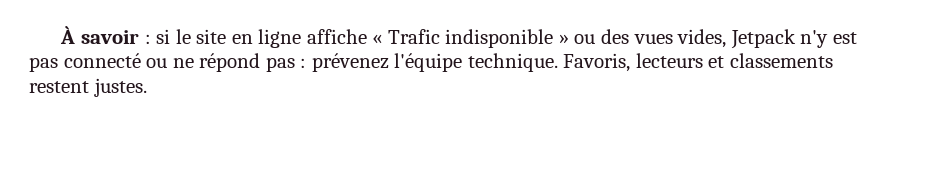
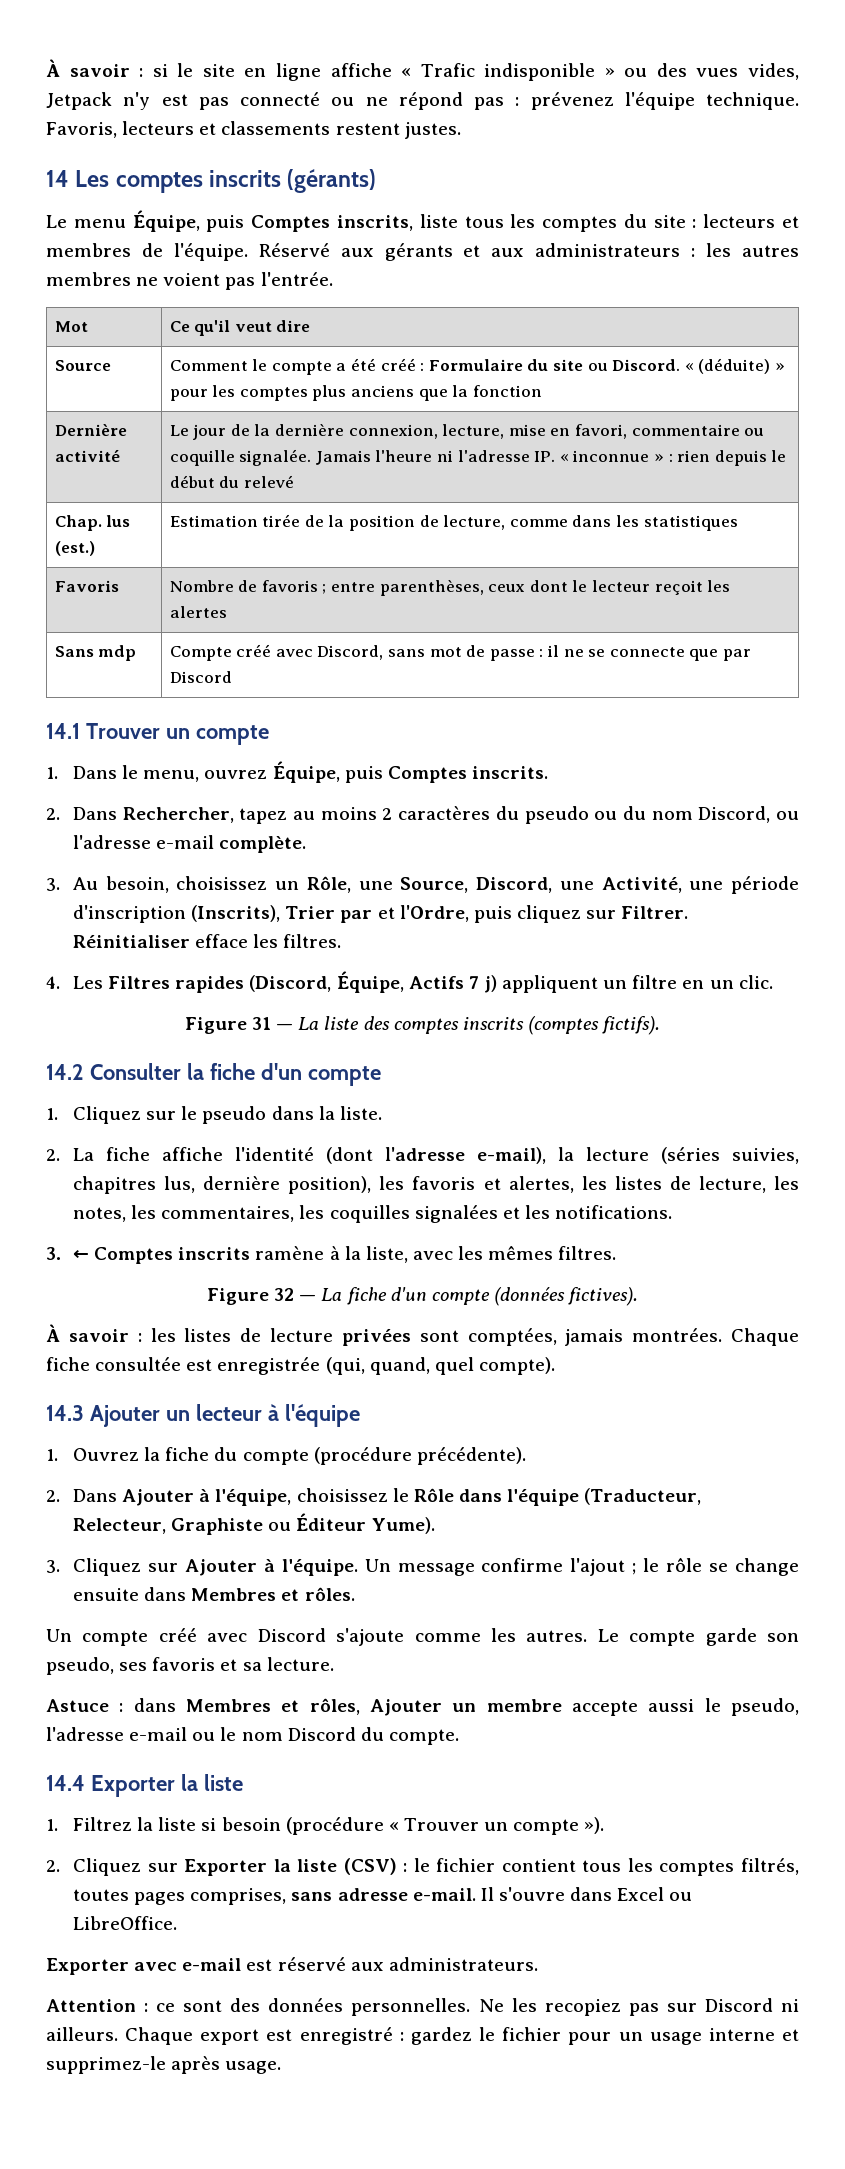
(147, 87) none -> [46,169,377,193] [46,210,800,232] [46,243,800,261] [46,272,333,290] [54,321,88,332] [169,320,311,336] [54,360,111,371] [169,358,785,375] [169,385,542,401] [54,424,127,436] [54,449,120,462] [169,423,765,440] [169,449,787,466] [169,475,294,488] [54,515,131,531] [54,541,95,556] [169,514,738,531] [54,580,119,592] [169,579,731,596] [169,606,227,618] [54,645,137,661] [169,644,751,661] [169,671,232,683] [46,723,269,745] [46,761,548,783] [46,806,800,824] [72,835,307,853] [46,876,800,894] [72,905,689,923] [72,934,342,948] [46,971,773,993] [184,1016,661,1035] [46,1063,381,1086] [46,1106,382,1124] [46,1147,799,1164] [72,1176,800,1194] [72,1205,673,1223] [46,1246,617,1264] [206,1287,639,1306] [46,1324,800,1346] [46,1357,555,1375] [46,1404,360,1427] [46,1447,526,1465] [46,1488,702,1506] [72,1513,435,1535] [46,1558,799,1576] [72,1587,355,1601] [46,1628,799,1646] [46,1657,334,1675] [46,1698,800,1716] [46,1727,459,1745] [46,1774,243,1797] [46,1817,605,1835] [46,1858,799,1876] [72,1887,693,1905] [72,1916,177,1930] [46,1957,538,1975] [46,1998,800,2016] [46,2027,800,2045] [46,2056,282,2074] // 14 Les comptes inscrits (gérants) // Le menu Équipe, puis Comptes inscrits, liste tous les comptes du site : lecteurs et membres de l'équipe. Réservé aux gérants et aux administrateurs : les autres membres ne voient pas l'entrée. // Mot | Ce qu'il veut dire // Source | Comment le compte a été créé : Formulaire du site ou Discord. « (déduite) » pour les comptes plus anciens que la fonction // Dernière activité | Le jour de la dernière connexion, lecture, mise en favori, commentaire ou coquille signalée. Jamais l'heure ni l'adresse IP. « inconnue » : rien depuis le début du relevé // Chap. lus (est.) | Estimation tirée de la position de lecture, comme dans les statistiques // Favoris | Nombre de favoris ; entre parenthèses, ceux dont le lecteur reçoit les alertes // Sans mdp | Compte créé avec Discord, sans mot de passe : il ne se connecte que par Discord // 14.1 Trouver un compte // 1. Dans le menu, ouvrez Équipe, puis Comptes inscrits. // 2. Dans Rechercher, tapez au moins 2 caractères du pseudo ou du nom Discord, ou l'adresse e-mail complète. // 3. Au besoin, choisissez un Rôle, une Source, Discord, une Activité, une période d'inscription (Inscrits), Trier par et l'Ordre, puis cliquez sur Filtrer. Réinitialiser efface les filtres. // 4. Les Filtres rapides (Discord, Équipe, Actifs 7 j) appliquent un filtre en un clic. // Figure 31 — La liste des comptes inscrits (comptes fictifs). // 14.2 Consulter la fiche d'un compte // 1. Cliquez sur le pseudo dans la liste. // 2. La fiche affiche l'identité (dont l'adresse e-mail), la lecture (séries suivies, chapitres lus, dernière position), les favoris et alertes, les listes de lecture, les notes, les commentaires, les coquilles signalées et les notifications. // 3. ← Comptes inscrits ramène à la liste, avec les mêmes filtres. // Figure 32 — La fiche d'un compte (données fictives). // À savoir : les listes de lecture privées sont comptées, jamais montrées. Chaque fiche consultée est enregistrée (qui, quand, quel compte). // 14.3 Ajouter un lecteur à l'équipe // 1. Ouvrez la fiche du compte (procédure précédente). // 2. Dans Ajouter à l'équipe, choisissez le Rôle dans l'équipe (Traducteur, Relecteur, Graphiste ou Éditeur Yume). // 3. Cliquez sur Ajouter à l'équipe. Un message confirme l'ajout ; le rôle se change ensuite dans Membres et rôles. // Un compte créé avec Discord s'ajoute comme les autres. Le compte garde son pseudo, ses favoris et sa lecture. // Astuce : dans Membres et rôles, Ajouter un membre accepte aussi le pseudo, l'adresse e-mail ou le nom Discord du compte. // 14.4 Exporter la liste // 1. Filtrez la liste si besoin (procédure « Trouver un compte »). // 2. Cliquez sur Exporter la liste (CSV) : le fichier contient tous les comptes filtrés, toutes pages comprises, sans adresse e-mail. Il s'ouvre dans Excel ou LibreOffice. // Exporter avec e-mail est réservé aux administrateurs. // Attention : ce sont des données personnelles. Ne les recopiez pas sur Discord ni ailleurs. Chaque export est enregistré : gardez le fichier pour un usage interne et supprimez-le après usage.

